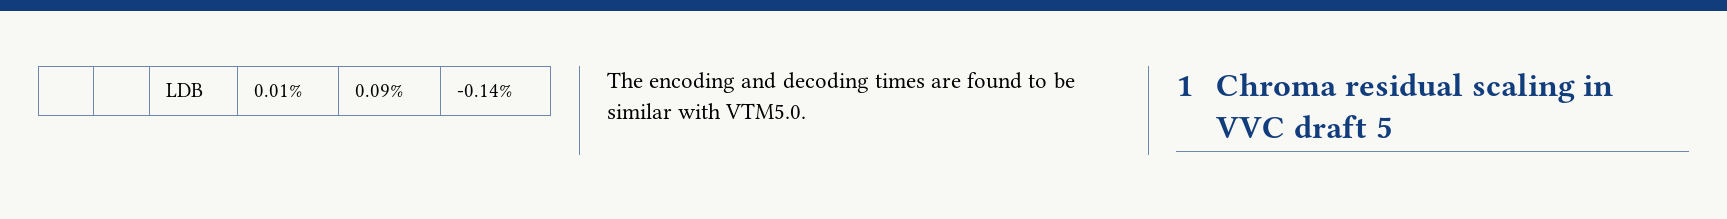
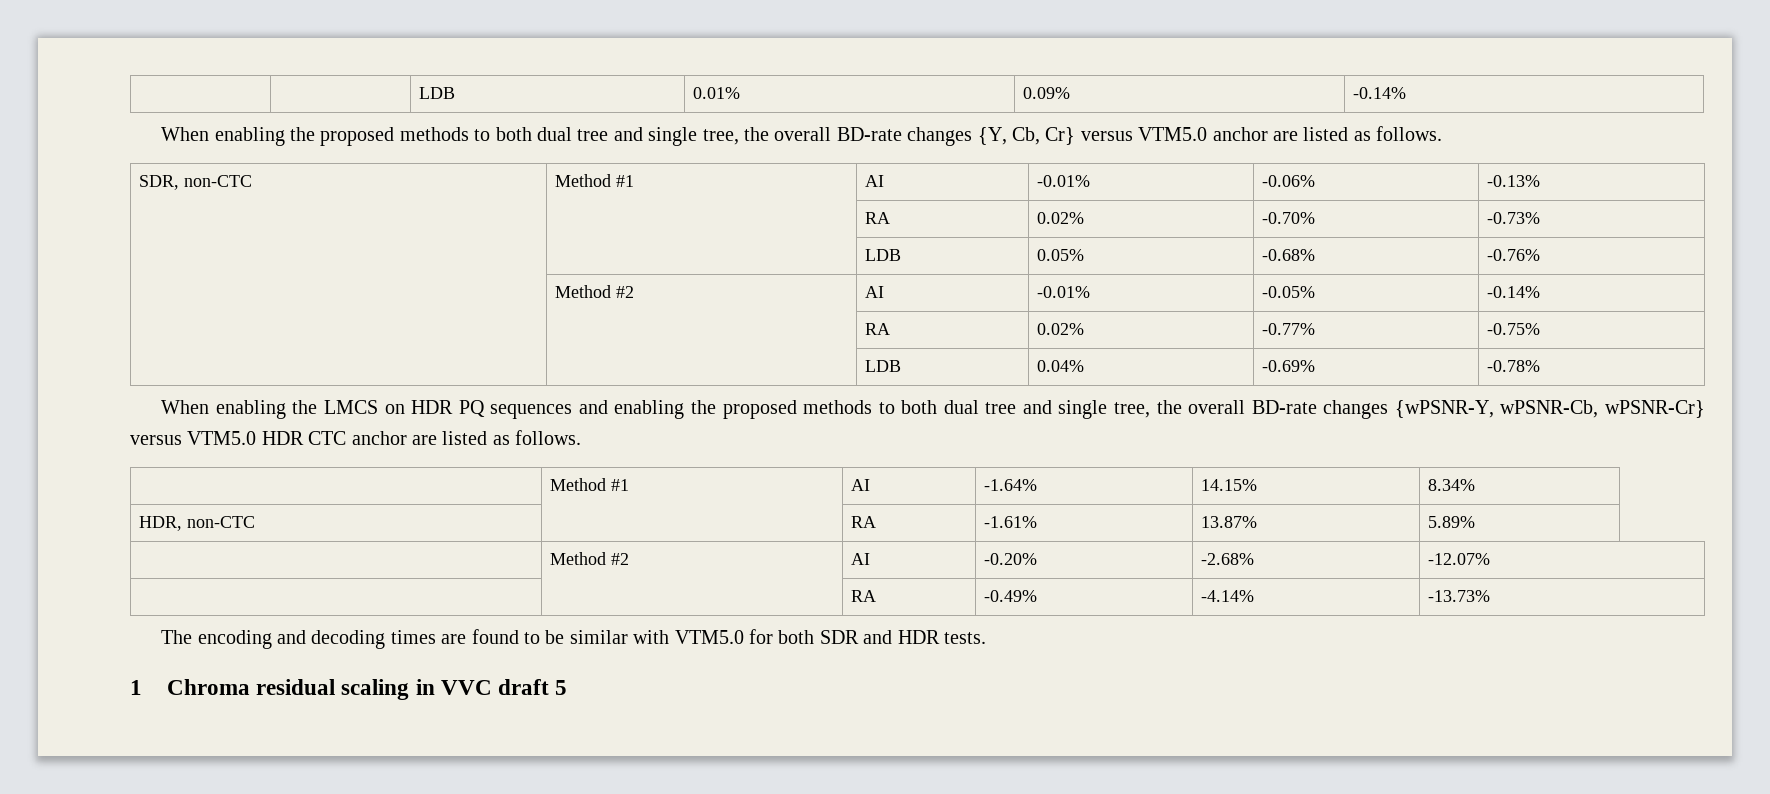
(513, 90) none -> [161,126,1443,146] [139,175,253,190] [555,174,635,187] [865,175,885,187] [1037,175,1091,187] [1262,175,1316,187] [1487,175,1541,187] [865,212,891,224] [1037,212,1085,224] [1262,212,1316,224] [1487,212,1541,224] [865,249,902,261] [1037,249,1085,261] [1262,249,1316,261] [1487,249,1541,261] [555,285,635,298] [865,286,885,298] [1037,286,1091,298] [1262,286,1316,298] [1487,286,1541,298] [865,323,891,335] [1037,323,1085,335] [1262,323,1316,335] [1487,323,1541,335] [865,360,902,372] [1037,360,1085,372] [1262,360,1316,372] [1487,360,1541,372] [161,400,1705,419] [130,430,582,445] [550,478,630,491] [851,479,871,491] [984,479,1038,491] [1201,479,1258,491] [1428,479,1476,491] [139,516,256,531] [851,516,877,528] [984,516,1038,528] [1201,516,1258,528] [1428,516,1476,528] [550,552,630,565] [851,553,871,565] [984,553,1038,565] [1201,553,1255,565] [1428,553,1491,565] [851,590,877,602] [984,590,1038,602] [1201,590,1255,602] [1428,590,1491,602] // When enabling the proposed methods to both dual tree and single tree, the overall BD-rate changes {Y, Cb, Cr} versus VTM5.0 anchor are listed as follows. // SDR, non-CTC | Method #1 | AI | -0.01% | -0.06% | -0.13% // | | RA | 0.02% | -0.70% | -0.73% // | | LDB | 0.05% | -0.68% | -0.76% // | Method #2 | AI | -0.01% | -0.05% | -0.14% // | | RA | 0.02% | -0.77% | -0.75% // | | LDB | 0.04% | -0.69% | -0.78% // When enabling the LMCS on HDR PQ sequences and enabling the proposed methods to both dual tree and single tree, the overall BD-rate changes {wPSNR-Y, wPSNR-Cb, wPSNR-Cr} versus VTM5.0 HDR CTC anchor are listed as follows. // | Method #1 | AI | -1.64% | 14.15% | 8.34% // HDR, non-CTC | | RA | -1.61% | 13.87% | 5.89% // | Method #2 | AI | -0.20% | -2.68% | -12.07% // | | RA | -0.49% | -4.14% | -13.73%
[725,103,807,119] VTM5.0. -> [674,629,987,644] VTM5.0 for both SDR and HDR tests.

